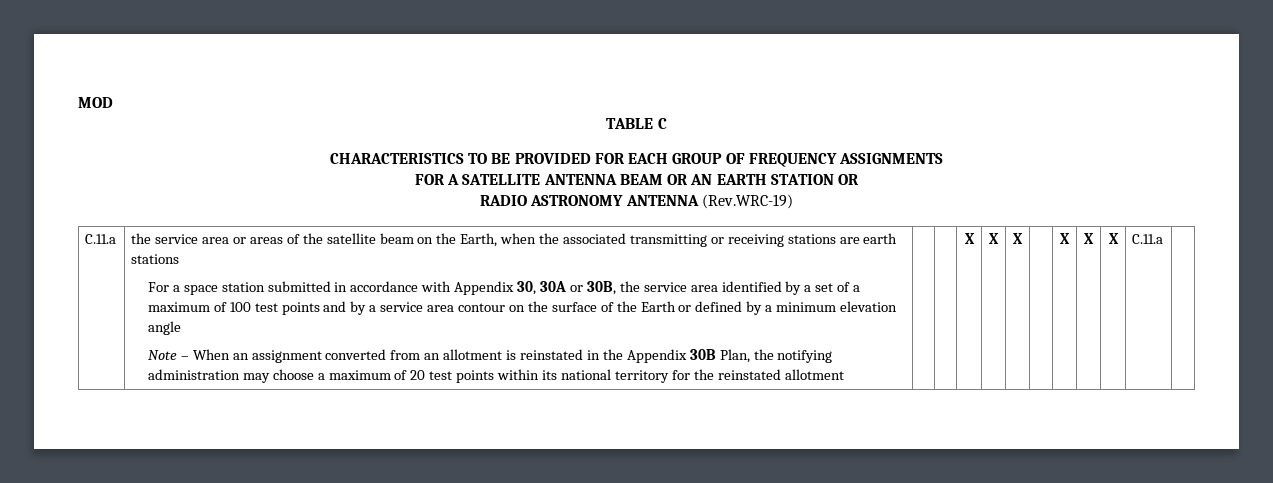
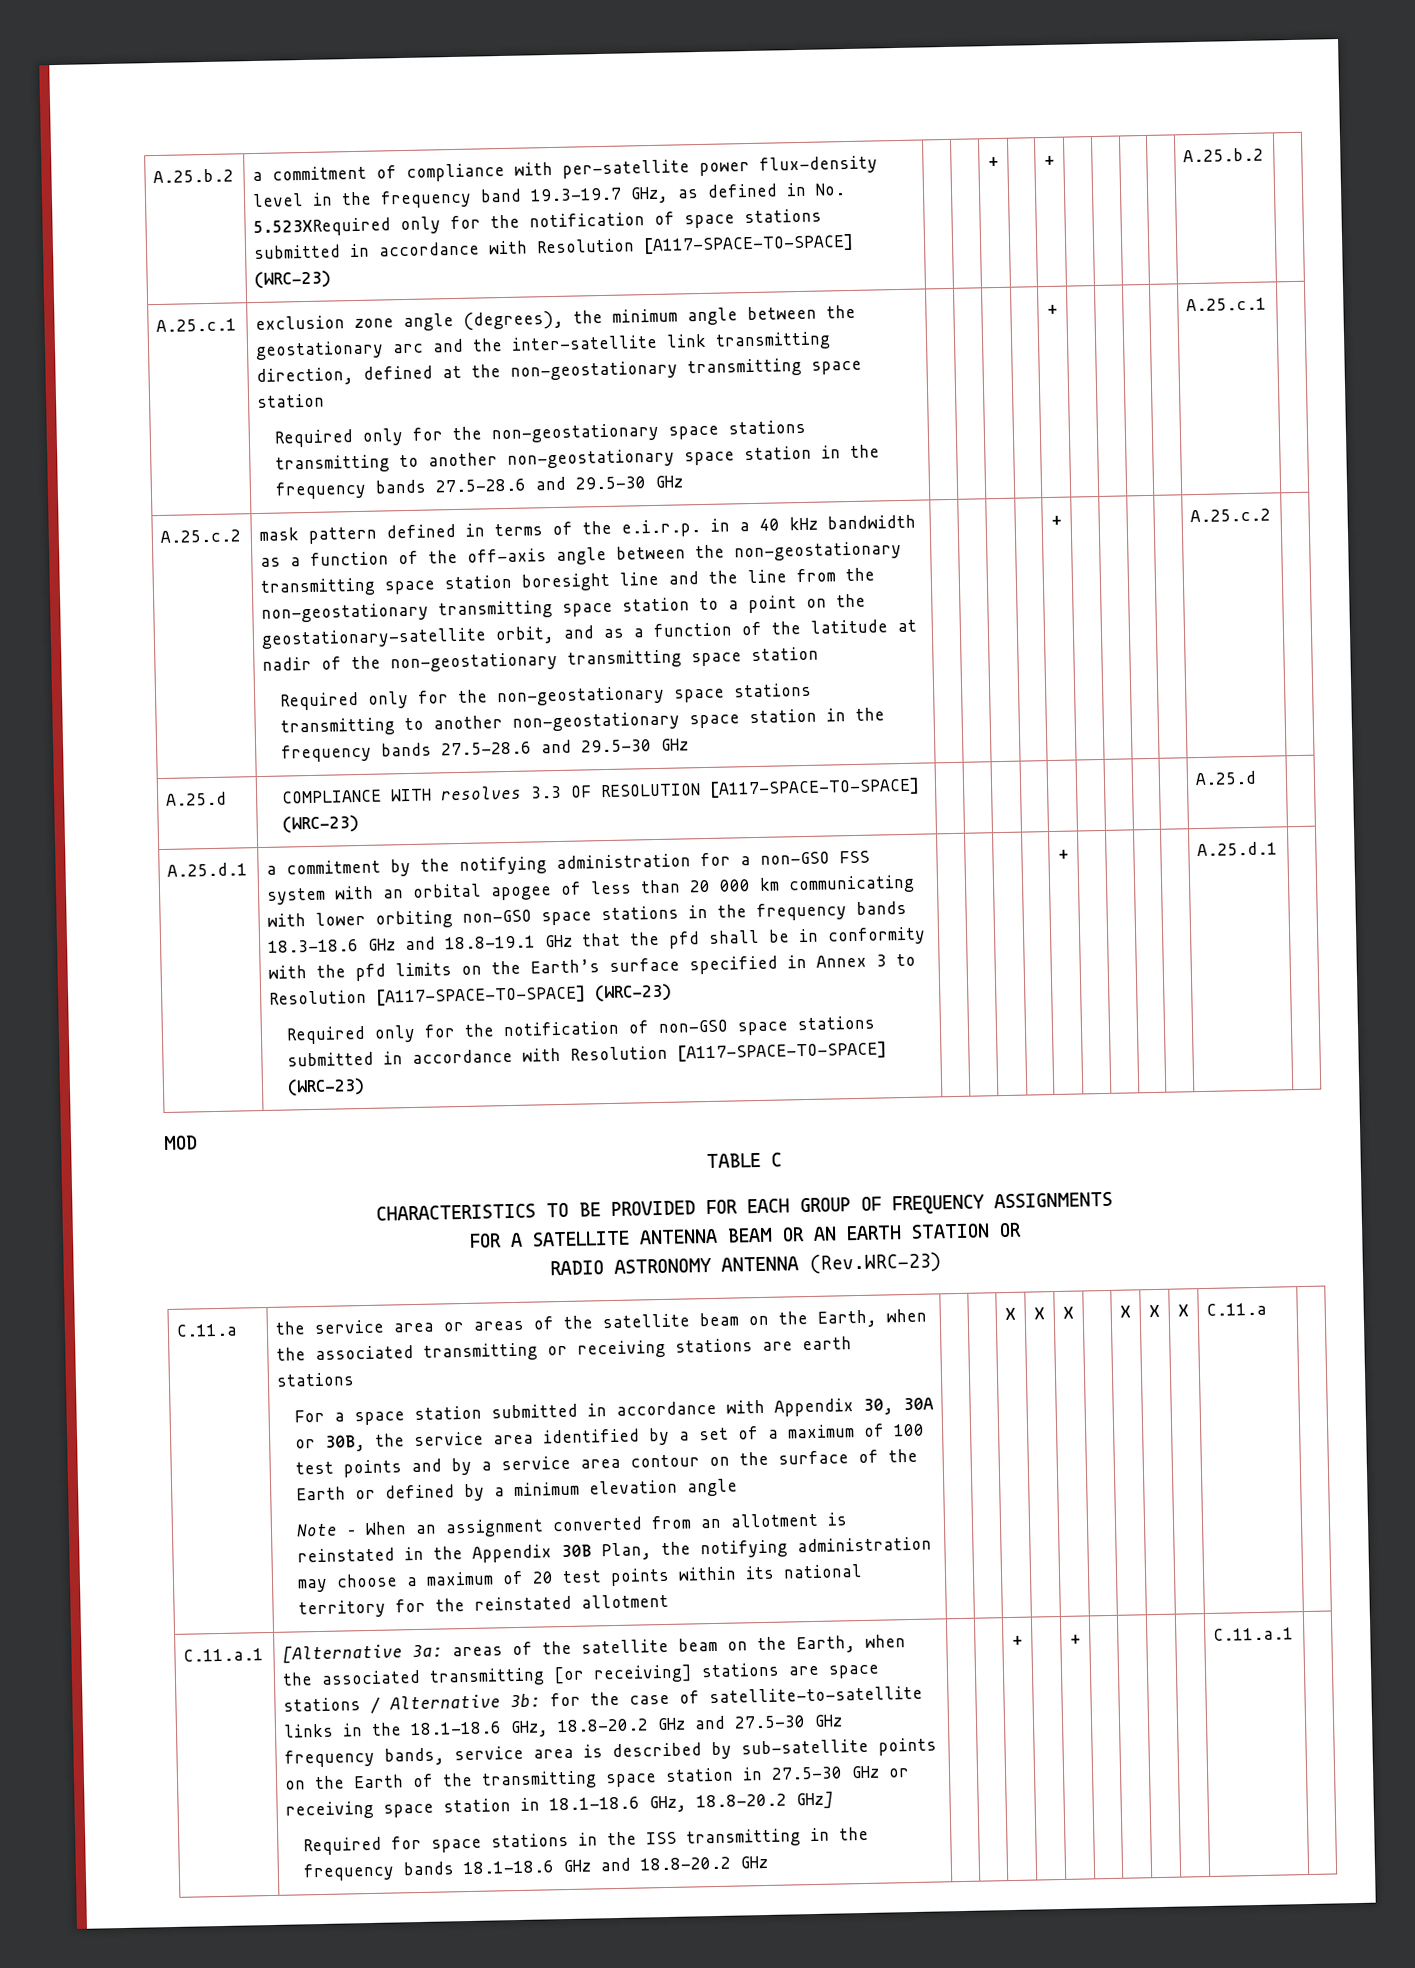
(78, 102) none -> [153,168,235,184] [252,155,879,182] [252,182,847,209] [253,208,823,238] [253,233,855,260] [254,270,332,290] [988,156,999,167] [1044,155,1055,166] [1183,147,1265,163] [156,318,238,333] [255,304,857,332] [255,331,832,361] [256,357,863,387] [256,393,326,408] [273,419,806,448] [274,444,880,474] [274,475,683,500] [1047,304,1058,314] [1186,297,1268,312] [160,529,242,543] [259,514,917,544] [260,540,903,567] [260,567,876,597] [261,593,867,623] [261,619,918,649] [262,646,820,673] [279,682,812,711] [279,707,885,737] [280,738,689,763] [1051,515,1062,525] [1190,508,1272,523] [166,791,228,806] [281,777,920,804] [281,815,359,834] [1195,770,1258,786] [167,862,249,877] [266,850,871,877] [266,874,916,905] [267,900,908,929] [268,926,927,953] [268,953,917,982] [269,983,673,1006] [285,1015,875,1045] [286,1041,887,1067] [286,1077,365,1097] [1058,849,1069,859] [1197,841,1279,857] A.25.b.2 | a commitment of compliance with per-satellite power flux-density level in the frequency band 19.3-19.7 GHz, as defined in No. 5.523XRequired only for the notification of space stations submitted in accordance with Resolution [A117-SPACE-TO-SPACE] (WRC-23) | | | + | | + | | | | | A.25.b.2 | // A.25.c.1 | exclusion zone angle (degrees), the minimum angle between the geostationary arc and the inter-satellite link transmitting direction, defined at the non-geostationary transmitting space station // Required only for the non-geostationary space stations transmitting to another non-geostationary space station in the frequency bands 27.5-28.6 and 29.5-30 GHz | | | | | + | | | | | A.25.c.1 | // A.25.c.2 | mask pattern defined in terms of the e.i.r.p. in a 40 kHz bandwidth as a function of the off-axis angle between the non-geostationary transmitting space station boresight line and the line from the non-geostationary transmitting space station to a point on the geostationary-satellite orbit, and as a function of the latitude at nadir of the non-geostationary transmitting space station // Required only for the non-geostationary space stations transmitting to another non-geostationary space station in the frequency bands 27.5-28.6 and 29.5-30 GHz | | | | | + | | | | | A.25.c.2 | // A.25.d | COMPLIANCE WITH resolves 3.3 OF RESOLUTION [A117-SPACE-TO-SPACE] (WRC-23) | | | | | | | | | | A.25.d | // A.25.d.1 | a commitment by the notifying administration for a non-GSO FSS system with an orbital apogee of less than 20 000 km communicating with lower orbiting non-GSO space stations in the frequency bands 18.3-18.6 GHz and 18.8-19.1 GHz that the pfd shall be in conformity with the pfd limits on the Earth’s surface specified in Annex 3 to Resolution [A117-SPACE-TO-SPACE] (WRC-23) // Required only for the notification of non-GSO space stations submitted in accordance with Resolution [A117-SPACE-TO-SPACE] (WRC-23) | | | | | + | | | | | A.25.d.1 | //
[701,194,793,209] (Rev.WRC-19) -> [809,1252,941,1274] (Rev.WRC-23)
(1164, 239) none -> [183,1648,265,1662] [282,1634,907,1664] [282,1662,881,1687] [283,1685,924,1714] [283,1714,844,1738] [284,1737,938,1768] [285,1765,911,1790] [285,1791,835,1820] [302,1826,869,1856] [302,1855,768,1882] [1012,1635,1023,1645] [1070,1634,1081,1644] [1213,1627,1295,1641] // C.11.a.1 | [Alternative 3a: areas of the satellite beam on the Earth, when the associated transmitting [or receiving] stations are space stations / Alternative 3b: for the case of satellite-to-satellite links in the 18.1-18.6 GHz, 18.8-20.2 GHz and 27.5-30 GHz frequency bands, service area is described by sub-satellite points on the Earth of the transmitting space station in 27.5-30 GHz or receiving space station in 18.1-18.6 GHz, 18.8-20.2 GHz] // Required for space stations in the ISS transmitting in the frequency bands 18.1-18.6 GHz and 18.8-20.2 GHz | | | + | | + | | | | | C.11.a.1 |

